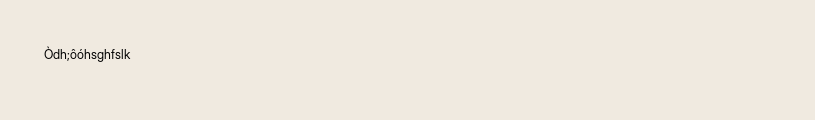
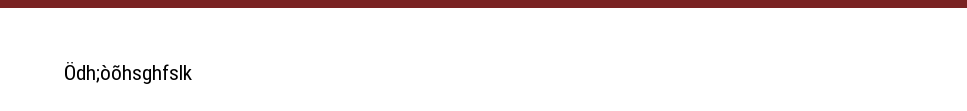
[44,46,131,62] Òdh;ôóhsghfslk -> [64,62,192,84] Ödh;òõhsghfslk

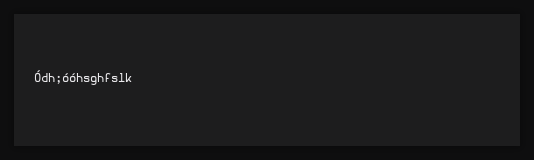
[64,62,192,84] Ödh;òõhsghfslk -> [34,70,132,85] Ódh;óóhsghfslk

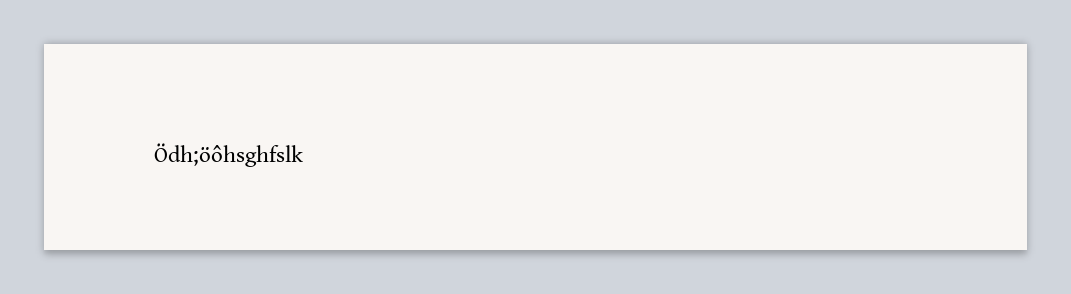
[34,70,132,85] Ódh;óóhsghfslk -> [154,143,303,167] Ödh;öôhsghfslk

